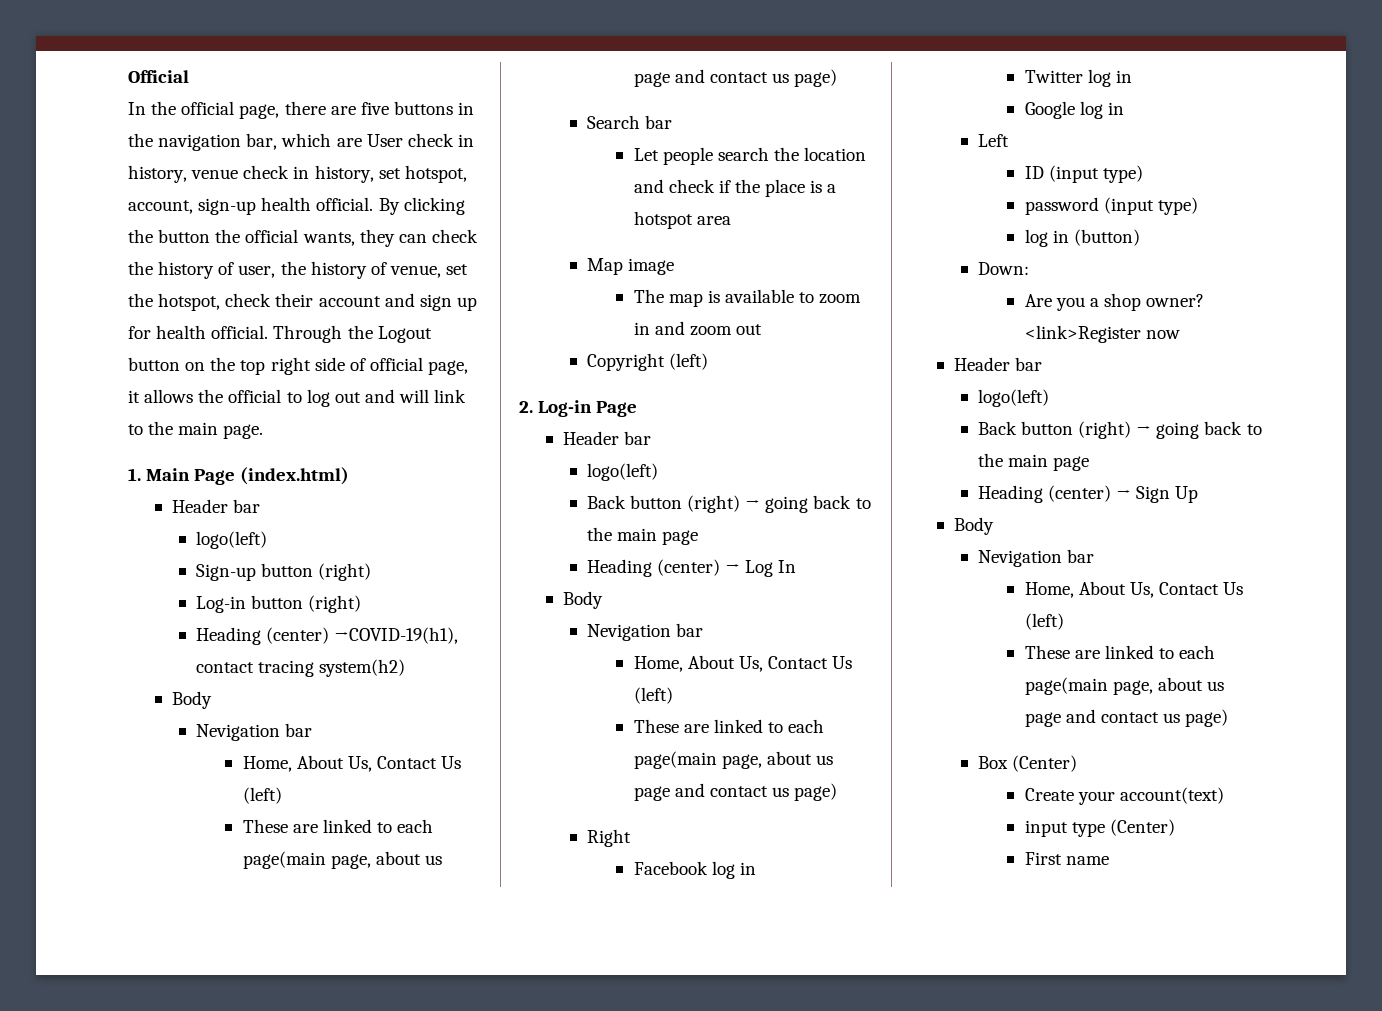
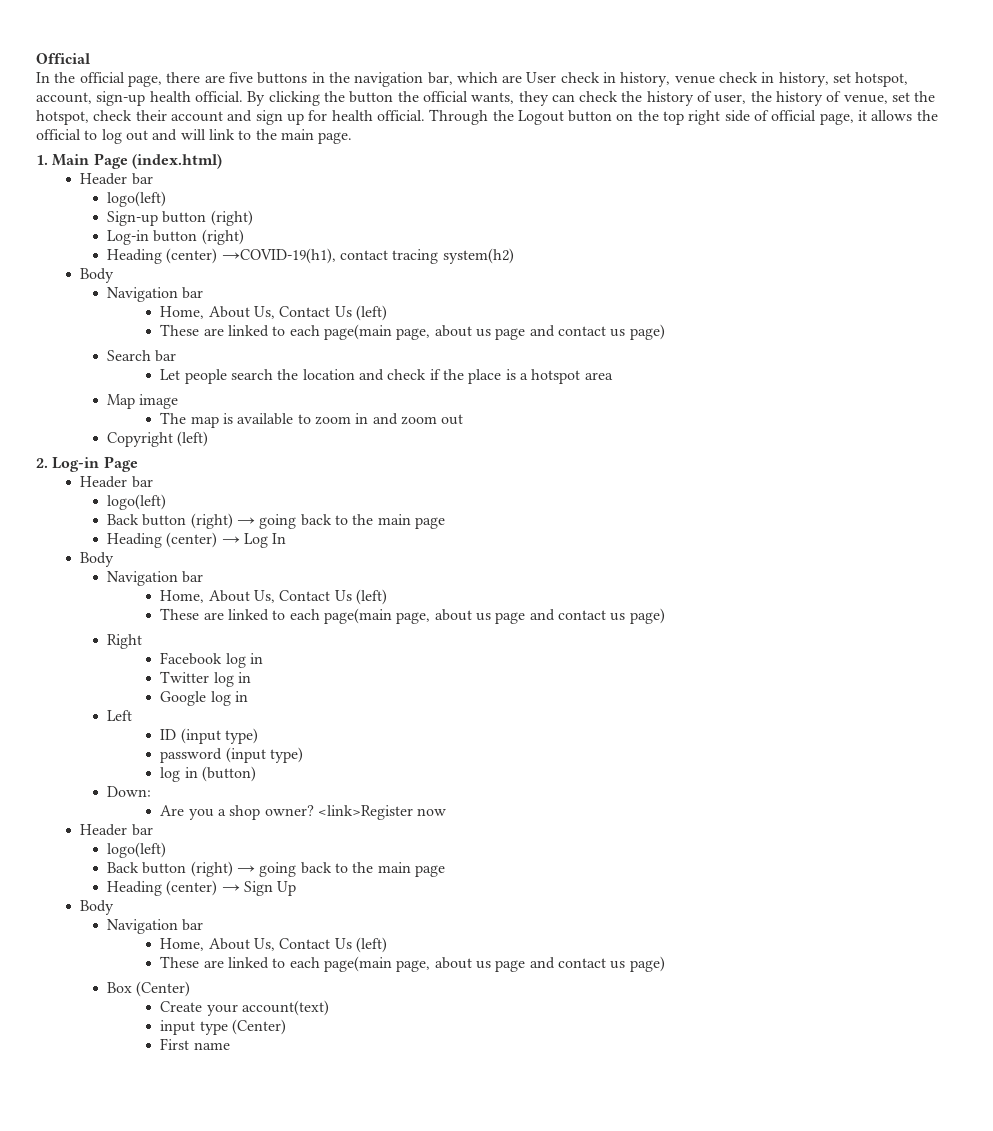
[195,724,280,741] Nevigation -> [106,287,178,302] Navigation
[586,624,671,641] Nevigation -> [106,571,178,586] Navigation
[977,550,1062,567] Nevigation -> [106,919,178,934] Navigation

